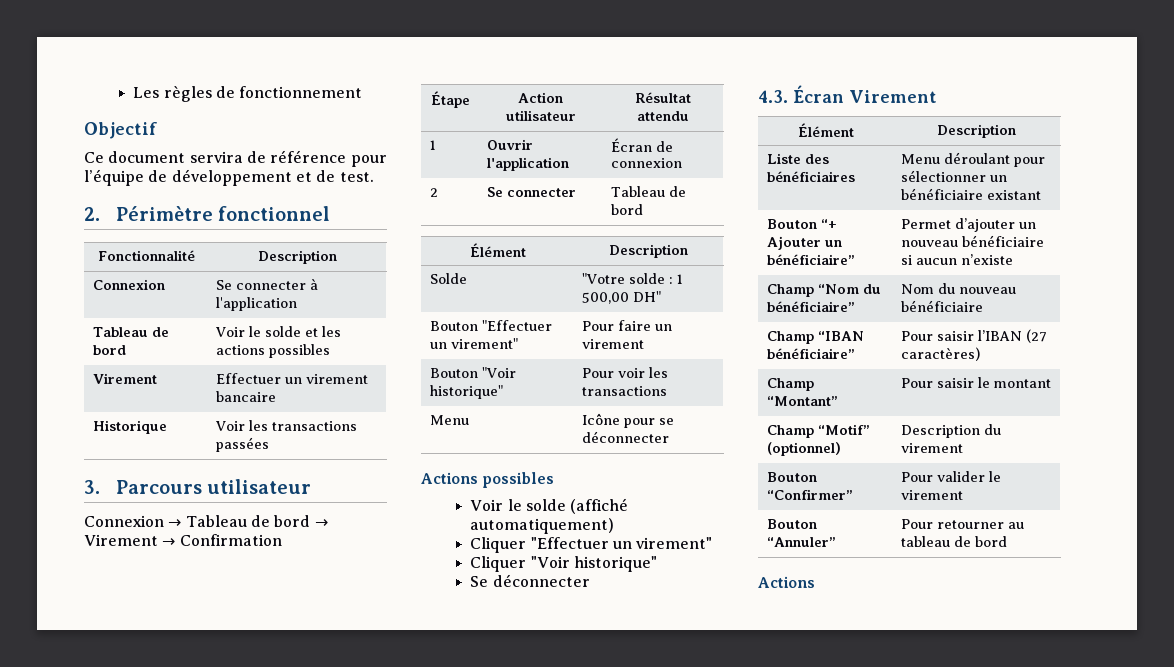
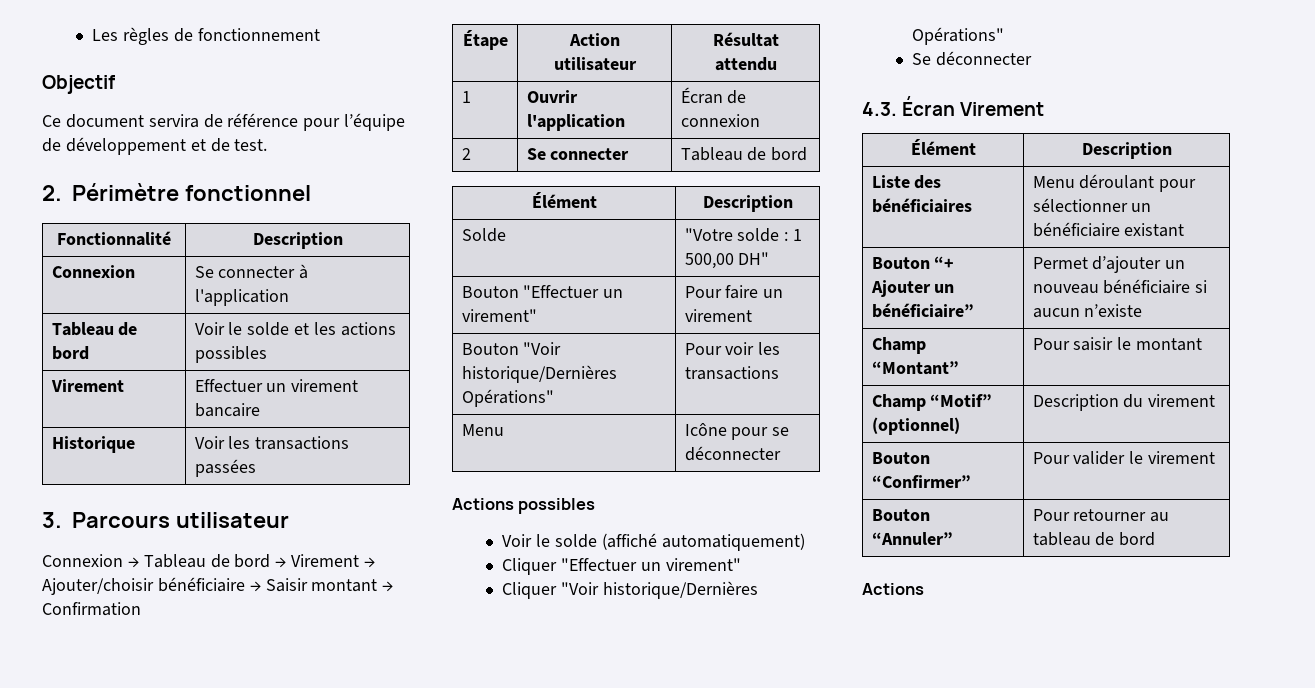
(176, 542) none -> [42,577,394,595] Ajouter/choisir bénéficiaire → Saisir montant →
[429,385,503,399] historique" -> [461,365,617,383] [461,389,554,407] historique/Dernières Opérations"
[574,556,658,572] historique" -> [602,581,758,599] [912,27,1005,45] historique/Dernières Opérations"
[766,284,881,297] [766,301,855,312] [900,283,1016,294] [900,300,983,312] [766,331,864,344] [766,348,855,359] [900,329,1047,343] [900,347,980,361] // Champ “Nom du bénéficiaire” | Nom du nouveau bénéficiaire // Champ “IBAN bénéficiaire” | Pour saisir l’IBAN (27 caractères) -> (1143, 310) none

